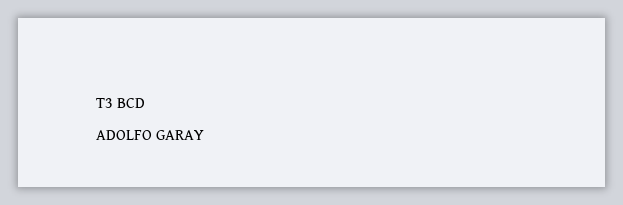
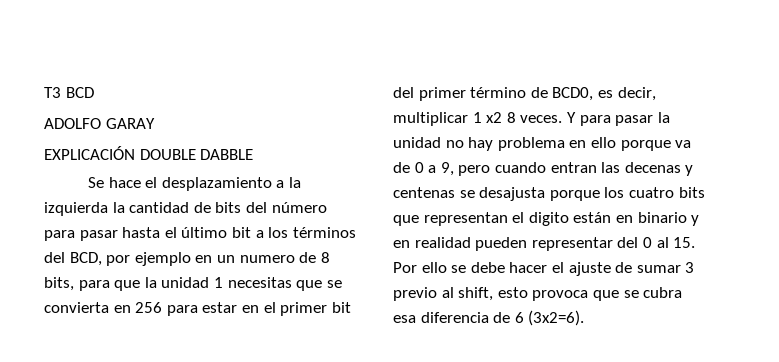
(205, 135) none -> [44,146,254,160] [87,177,301,191] [44,202,327,216] [44,227,356,241] [44,252,330,266] [44,277,342,291] [44,302,351,316] [393,87,656,101] [393,112,670,126] [393,137,692,151] [393,162,694,176] [393,187,705,201] [393,212,700,226] [393,237,696,251] [393,262,695,276] [393,287,683,301] [393,310,585,326] // EXPLICACIÓN DOUBLE DABBLE // Se hace el desplazamiento a la izquierda la cantidad de bits del número para pasar hasta el último bit a los términos del BCD, por ejemplo en un numero de 8 bits, para que la unidad 1 necesitas que se convierta en 256 para estar en el primer bit del primer término de BCD0, es decir, multiplicar 1 x2 8 veces. Y para pasar la unidad no hay problema en ello porque va de 0 a 9, pero cuando entran las decenas y centenas se desajusta porque los cuatro bits que representan el digito están en binario y en realidad pueden representar del 0 al 15. Por ello se debe hacer el ajuste de sumar 3 previo al shift, esto provoca que se cubra esa diferencia de 6 (3x2=6).

